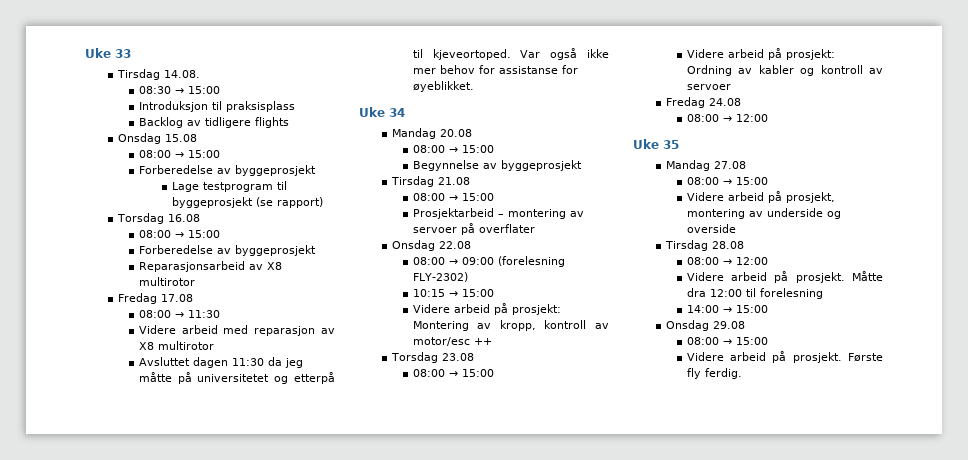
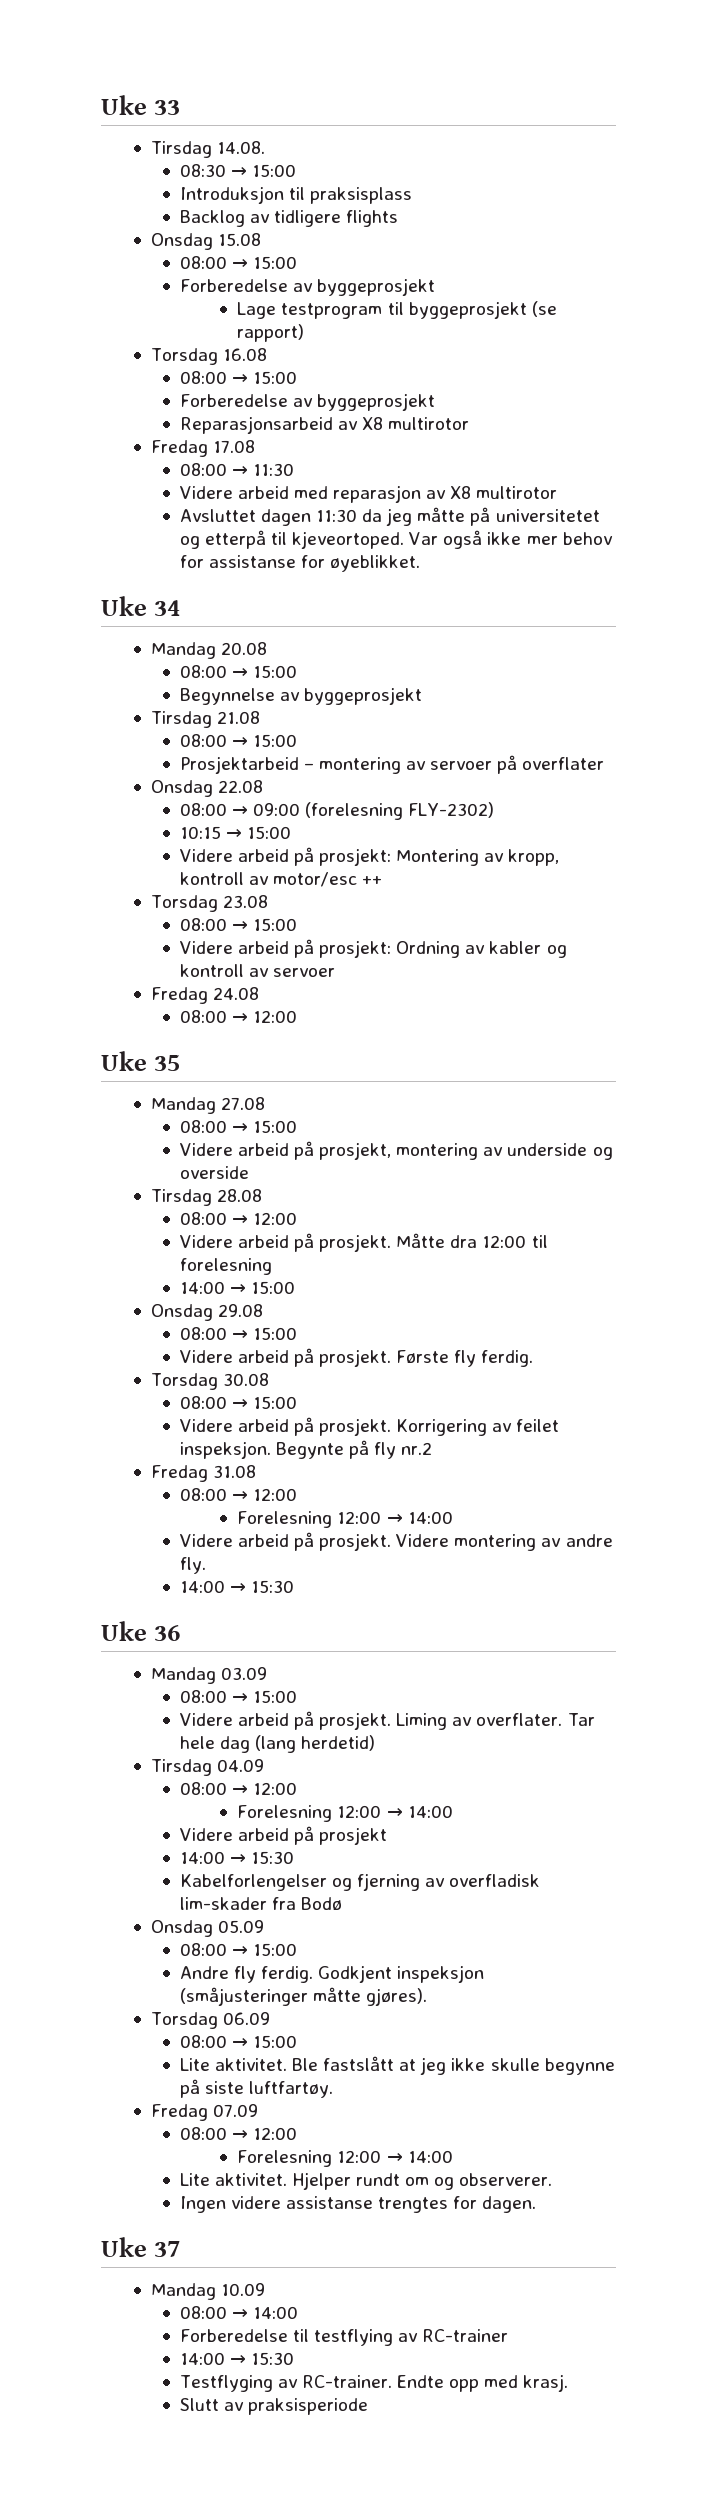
(742, 373) none -> [150,1373,269,1390] [179,1396,297,1409] [179,1417,560,1436] [179,1440,433,1459] [150,1465,256,1482] [179,1488,297,1501] [237,1511,453,1528] [179,1532,613,1551] [179,1557,206,1574] [179,1580,294,1593] [101,1621,181,1641] [150,1667,267,1684] [179,1690,297,1703] [179,1711,596,1730] [179,1735,375,1753] [150,1759,264,1776] [179,1782,297,1795] [237,1805,453,1822] [179,1826,387,1845] [179,1851,294,1864] [179,1873,541,1891] [179,1897,342,1910] [150,1920,264,1937] [179,1943,297,1956] [179,1965,485,1983] [179,1987,427,2006] [150,2012,270,2029] [179,2035,297,2048] [179,2056,615,2075] [179,2079,333,2098] [150,2104,258,2121] [179,2127,297,2140] [237,2150,453,2167] [179,2172,553,2190] [179,2196,537,2213] [101,2237,181,2257] [150,2283,265,2300] [179,2306,298,2319] [179,2329,509,2346] [179,2352,294,2365] [179,2374,569,2392] [179,2398,368,2415] // Torsdag 30.08 // 08:00 → 15:00 // Videre arbeid på prosjekt. Korrigering av feilet inspeksjon. Begynte på fly nr.2 // Fredag 31.08 // 08:00 → 12:00 // Forelesning 12:00 → 14:00 // Videre arbeid på prosjekt. Videre montering av andre fly. // 14:00 → 15:30 // Uke 36 // Mandag 03.09 // 08:00 → 15:00 // Videre arbeid på prosjekt. Liming av overflater. Tar hele dag (lang herdetid) // Tirsdag 04.09 // 08:00 → 12:00 // Forelesning 12:00 → 14:00 // Videre arbeid på prosjekt // 14:00 → 15:30 // Kabelforlengelser og fjerning av overfladisk lim-skader fra Bodø // Onsdag 05.09 // 08:00 → 15:00 // Andre fly ferdig. Godkjent inspeksjon (småjusteringer måtte gjøres). // Torsdag 06.09 // 08:00 → 15:00 // Lite aktivitet. Ble fastslått at jeg ikke skulle begynne på siste luftfartøy. // Fredag 07.09 // 08:00 → 12:00 // Forelesning 12:00 → 14:00 // Lite aktivitet. Hjelper rundt om og observerer. // Ingen videre assistanse trengtes for dagen. // Uke 37 // Mandag 10.09 // 08:00 → 14:00 // Forberedelse til testflying av RC-trainer // 14:00 → 15:30 // Testflyging av RC-trainer. Endte opp med krasj. // Slutt av praksisperiode

